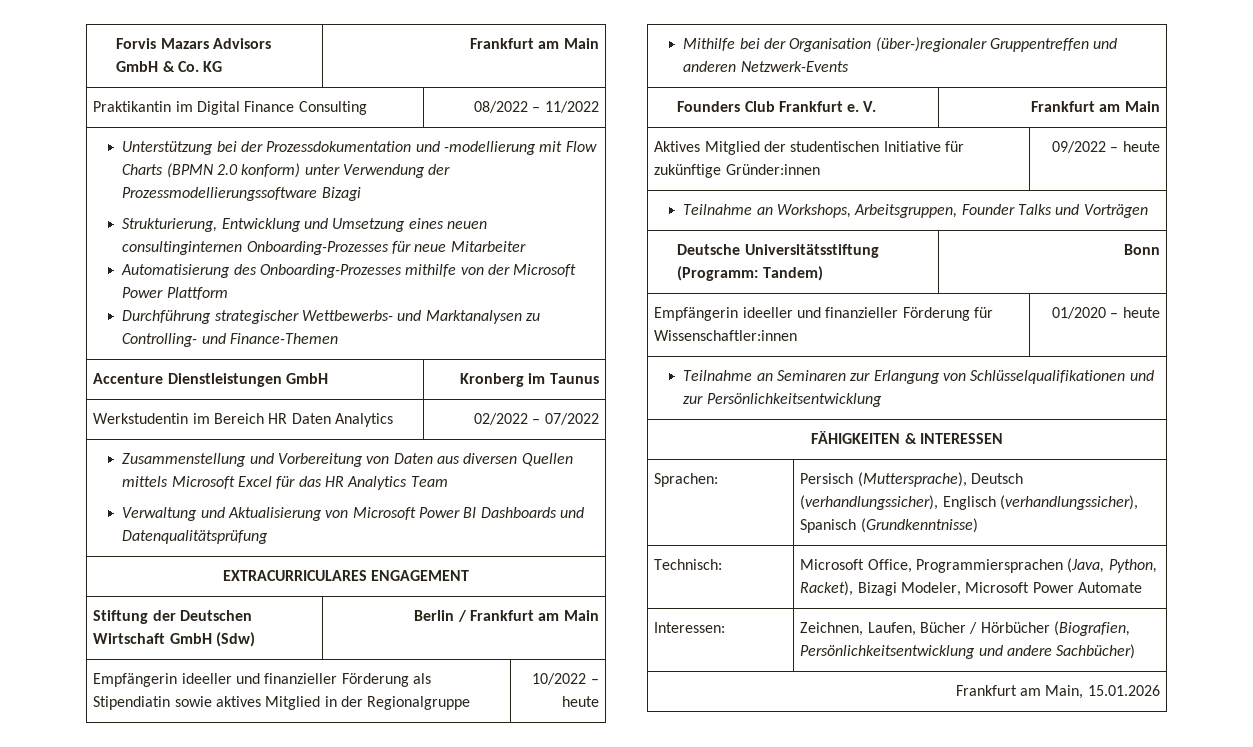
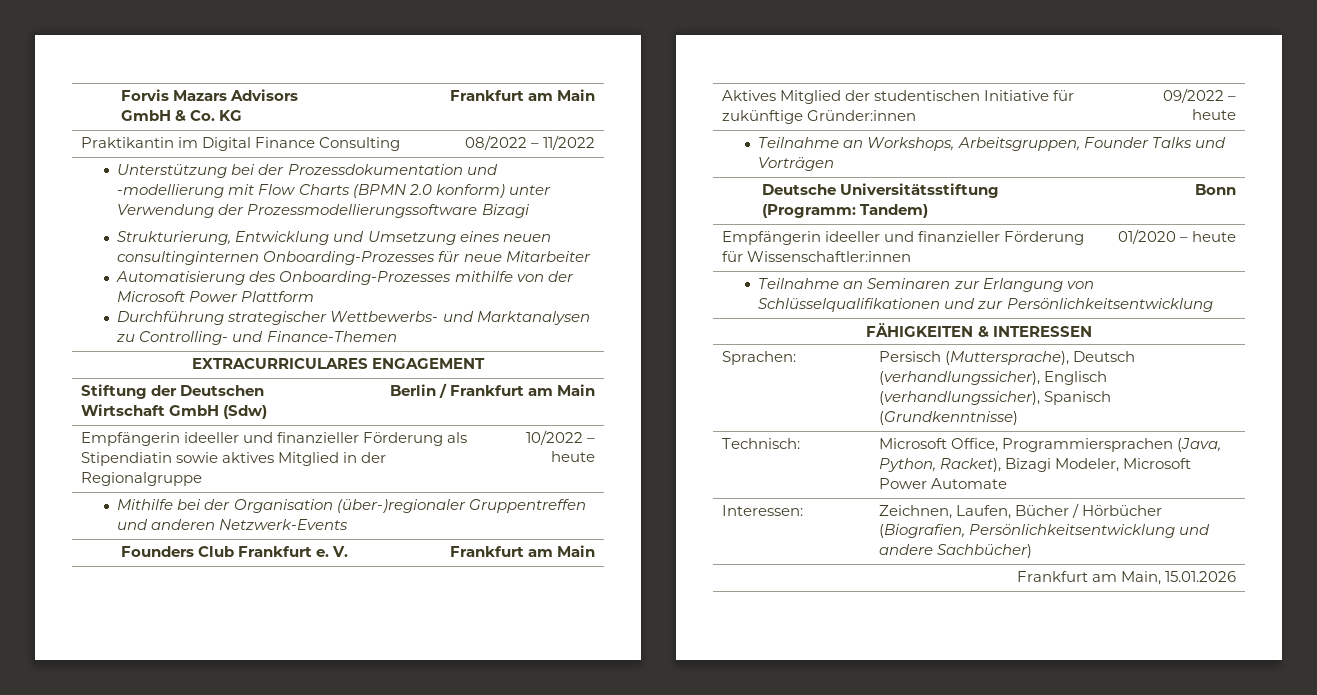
[93,373,328,387] [460,373,599,387] [93,413,393,427] [474,413,599,425] [122,453,573,467] [122,476,448,490] [122,507,584,521] [122,530,269,544] // Accenture Dienstleistungen GmbH | Kronberg im Taunus // Werkstudentin im Bereich HR Daten Analytics | 02/2022 – 07/2022 // Zusammenstellung und Vorbereitung von Daten aus diversen Quellen mittels Microsoft Excel für das HR Analytics Team // Verwaltung und Aktualisierung von Microsoft Power BI Dashboards und Datenqualitätsprüfung -> (397, 336) none

